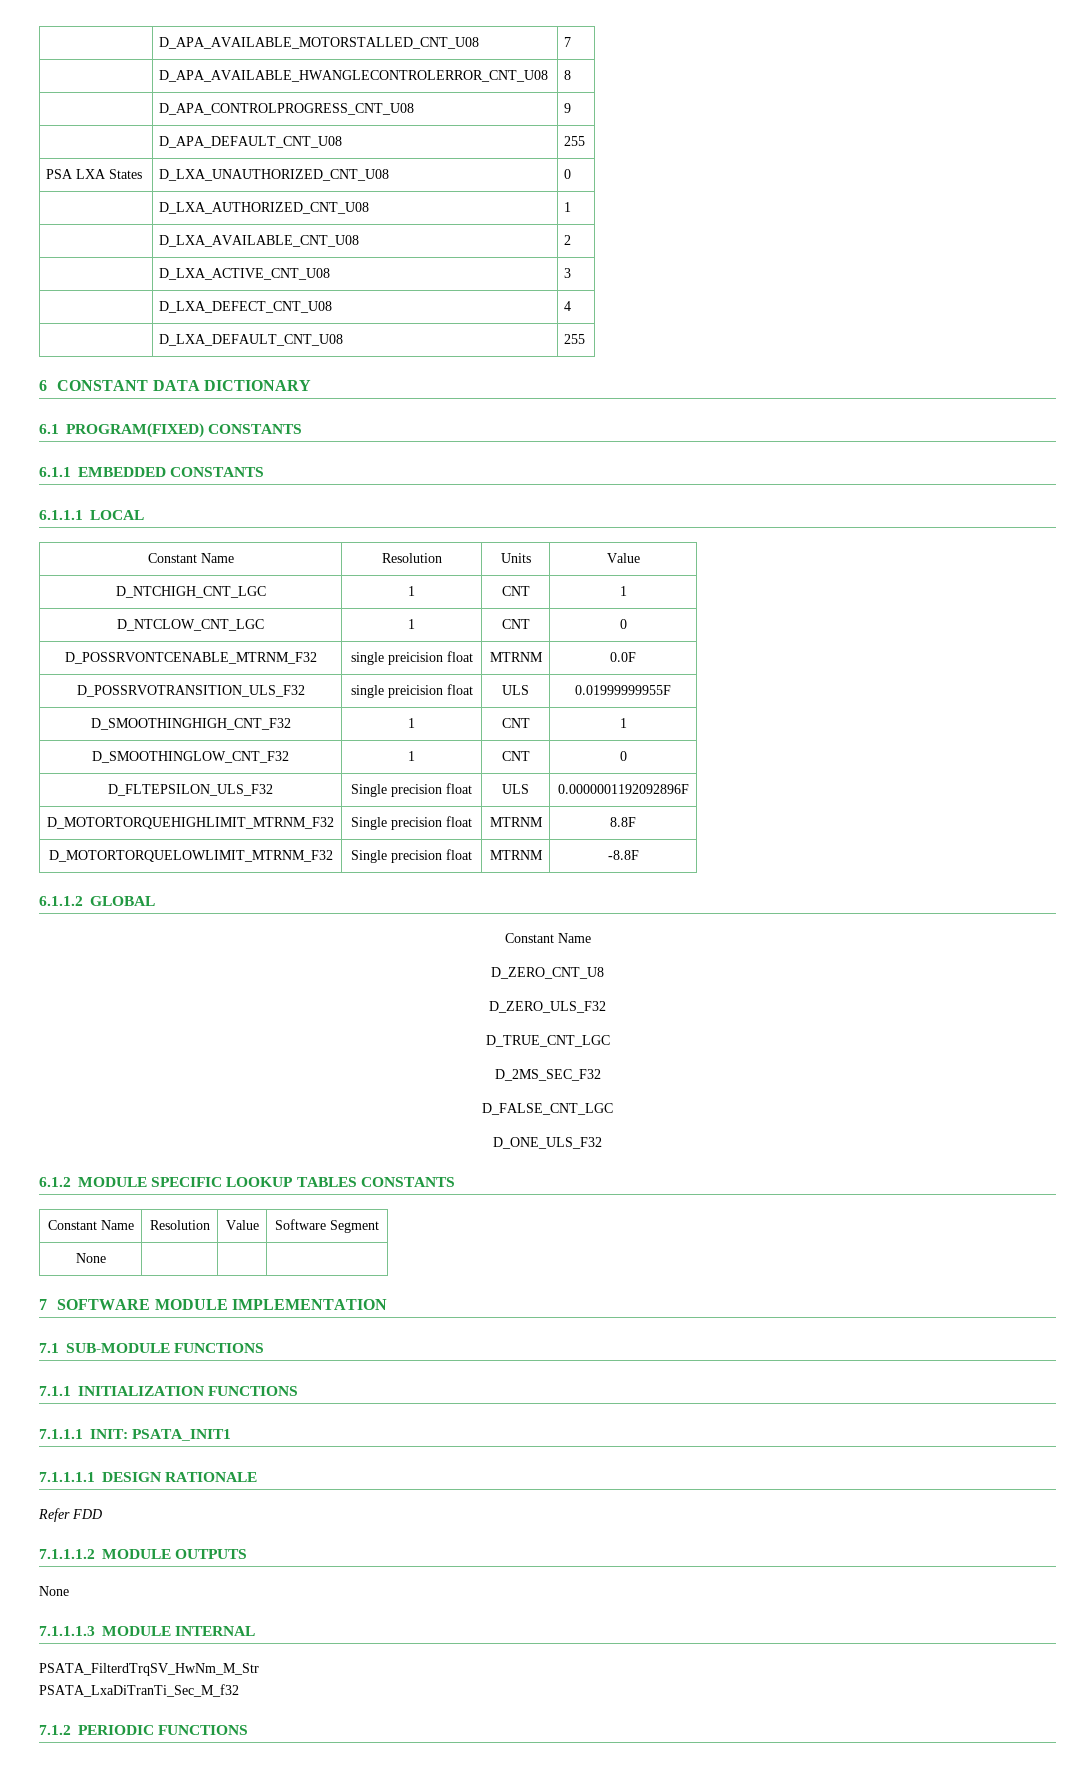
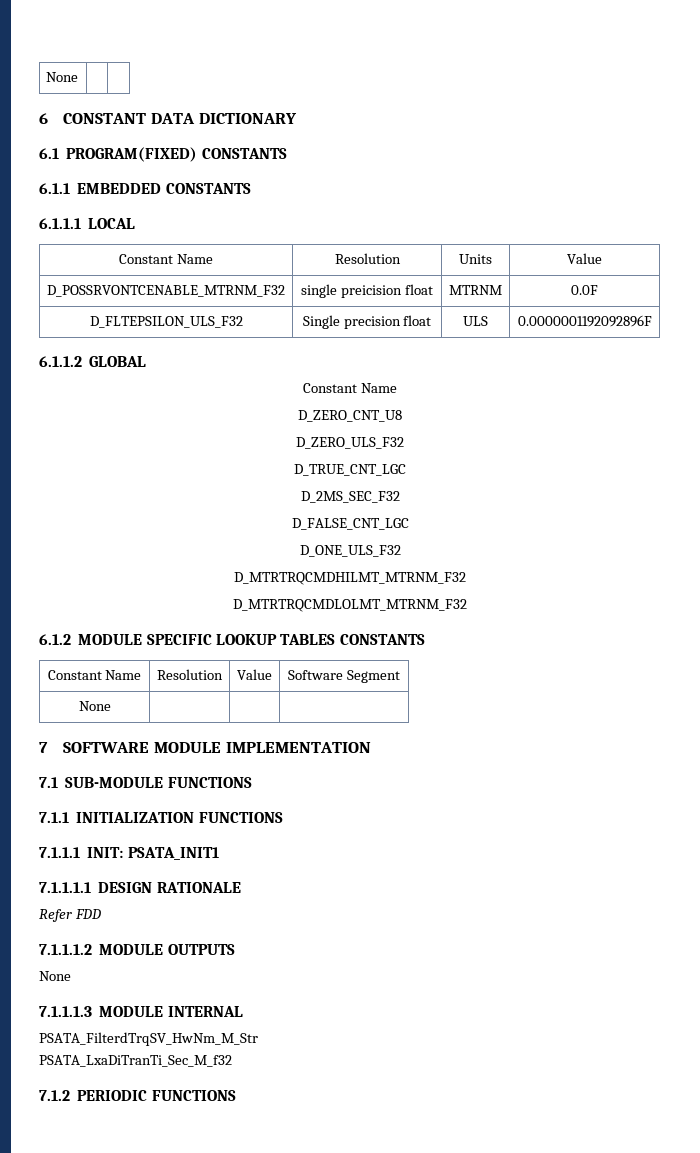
[159,37,480,49] [564,37,572,47] [159,70,549,82] [564,70,572,80] [159,103,415,115] [564,103,572,113] [159,136,343,148] [564,136,586,146] [46,169,143,179] [159,169,390,181] [564,169,572,179] [159,202,370,214] [564,202,572,212] [159,235,360,247] [564,235,572,245] [159,268,331,280] [564,268,572,278] [159,301,333,313] [564,301,572,311] [159,334,344,346] [564,334,586,344] | D_APA_AVAILABLE_MOTORSTALLED_CNT_U08 | 7 // | D_APA_AVAILABLE_HWANGLECONTROLERROR_CNT_U08 | 8 // | D_APA_CONTROLPROGRESS_CNT_U08 | 9 // | D_APA_DEFAULT_CNT_U08 | 255 // PSA LXA States | D_LXA_UNAUTHORIZED_CNT_U08 | 0 // | D_LXA_AUTHORIZED_CNT_U08 | 1 // | D_LXA_AVAILABLE_CNT_U08 | 2 // | D_LXA_ACTIVE_CNT_U08 | 3 // | D_LXA_DEFECT_CNT_U08 | 4 // | D_LXA_DEFAULT_CNT_U08 | 255 -> [46,72,79,82] None | |
[115,586,266,598] [408,586,415,596] [501,586,530,596] [619,586,627,596] [116,619,264,631] [408,619,415,629] [501,619,530,629] [619,619,627,629] // D_NTCHIGH_CNT_LGC | 1 | CNT | 1 // D_NTCLOW_CNT_LGC | 1 | CNT | 0 -> (602, 258) none
[76,685,305,697] [350,684,473,698] [502,685,529,695] [575,685,671,695] [90,718,291,730] [408,718,415,728] [501,718,530,728] [619,718,627,728] [91,751,289,763] [408,751,415,761] [501,751,530,761] [619,751,627,761] // D_POSSRVOTRANSITION_ULS_F32 | single preicision float | ULS | 0.01999999955F // D_SMOOTHINGHIGH_CNT_F32 | 1 | CNT | 1 // D_SMOOTHINGLOW_CNT_F32 | 1 | CNT | 0 -> (598, 290) none
[46,817,334,829] [351,816,472,830] [489,817,543,827] [610,817,636,827] [48,850,333,862] [351,849,472,863] [489,850,543,860] [607,850,639,860] // D_MOTORTORQUEHIGHLIMIT_MTRNM_F32 | Single precision float | MTRNM | 8.8F // D_MOTORTORQUELOWLIMIT_MTRNM_F32 | Single precision float | MTRNM | -8.8F -> (652, 321) none
(602, 1143) none -> [234,572,466,585] [233,599,467,612] // D_MTRTRQCMDHILMT_MTRNM_F32 // D_MTRTRQCMDLOLMT_MTRNM_F32

